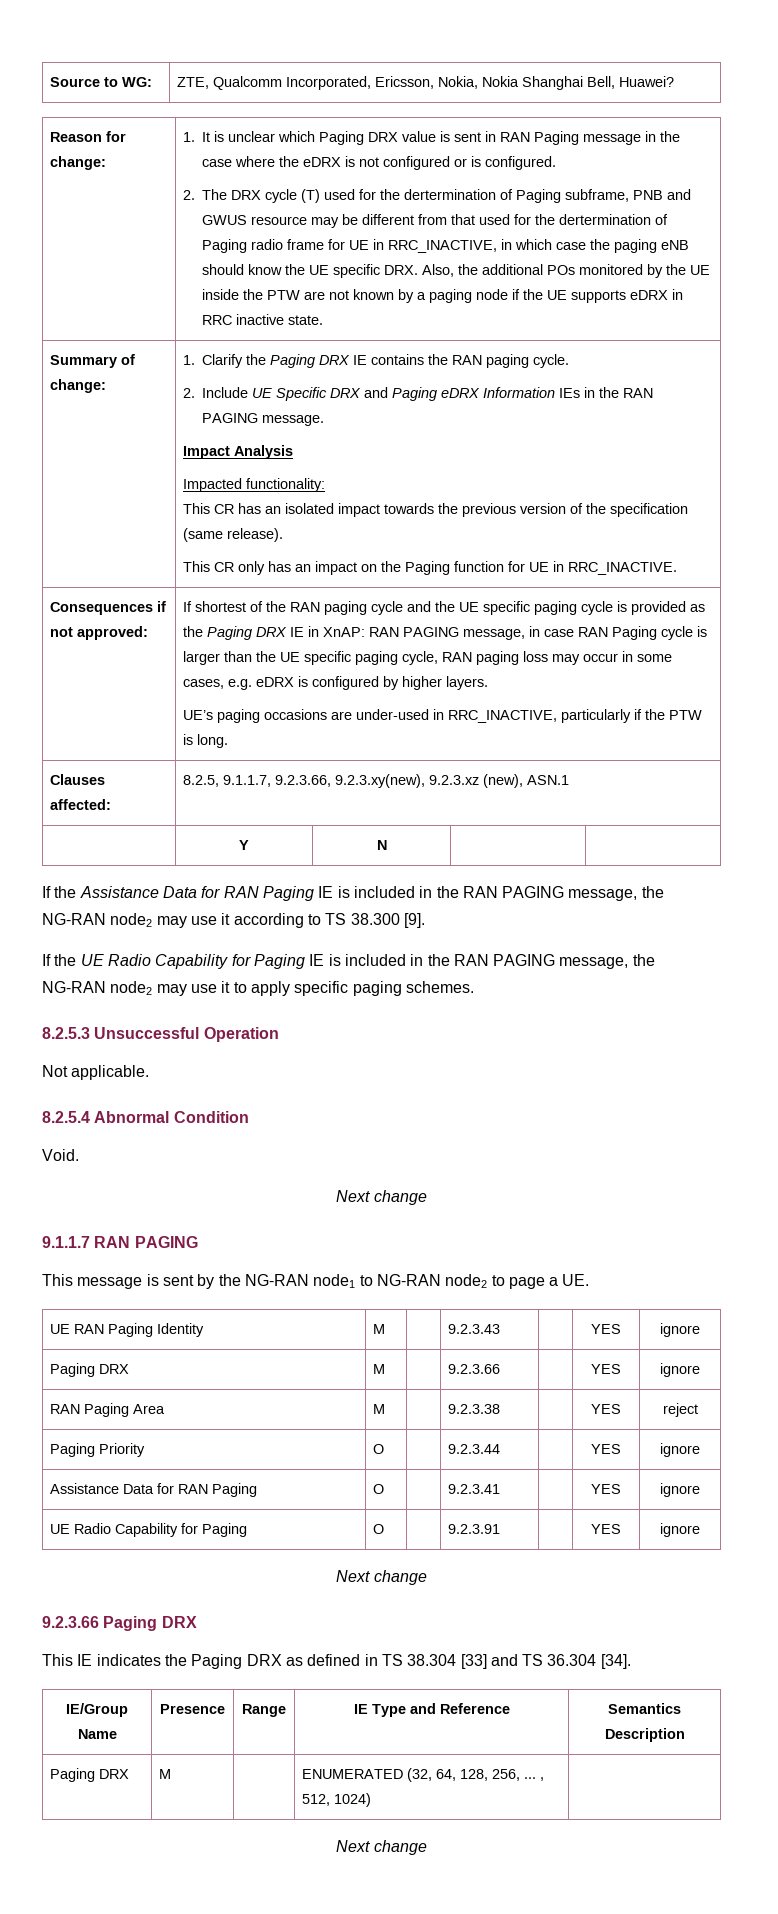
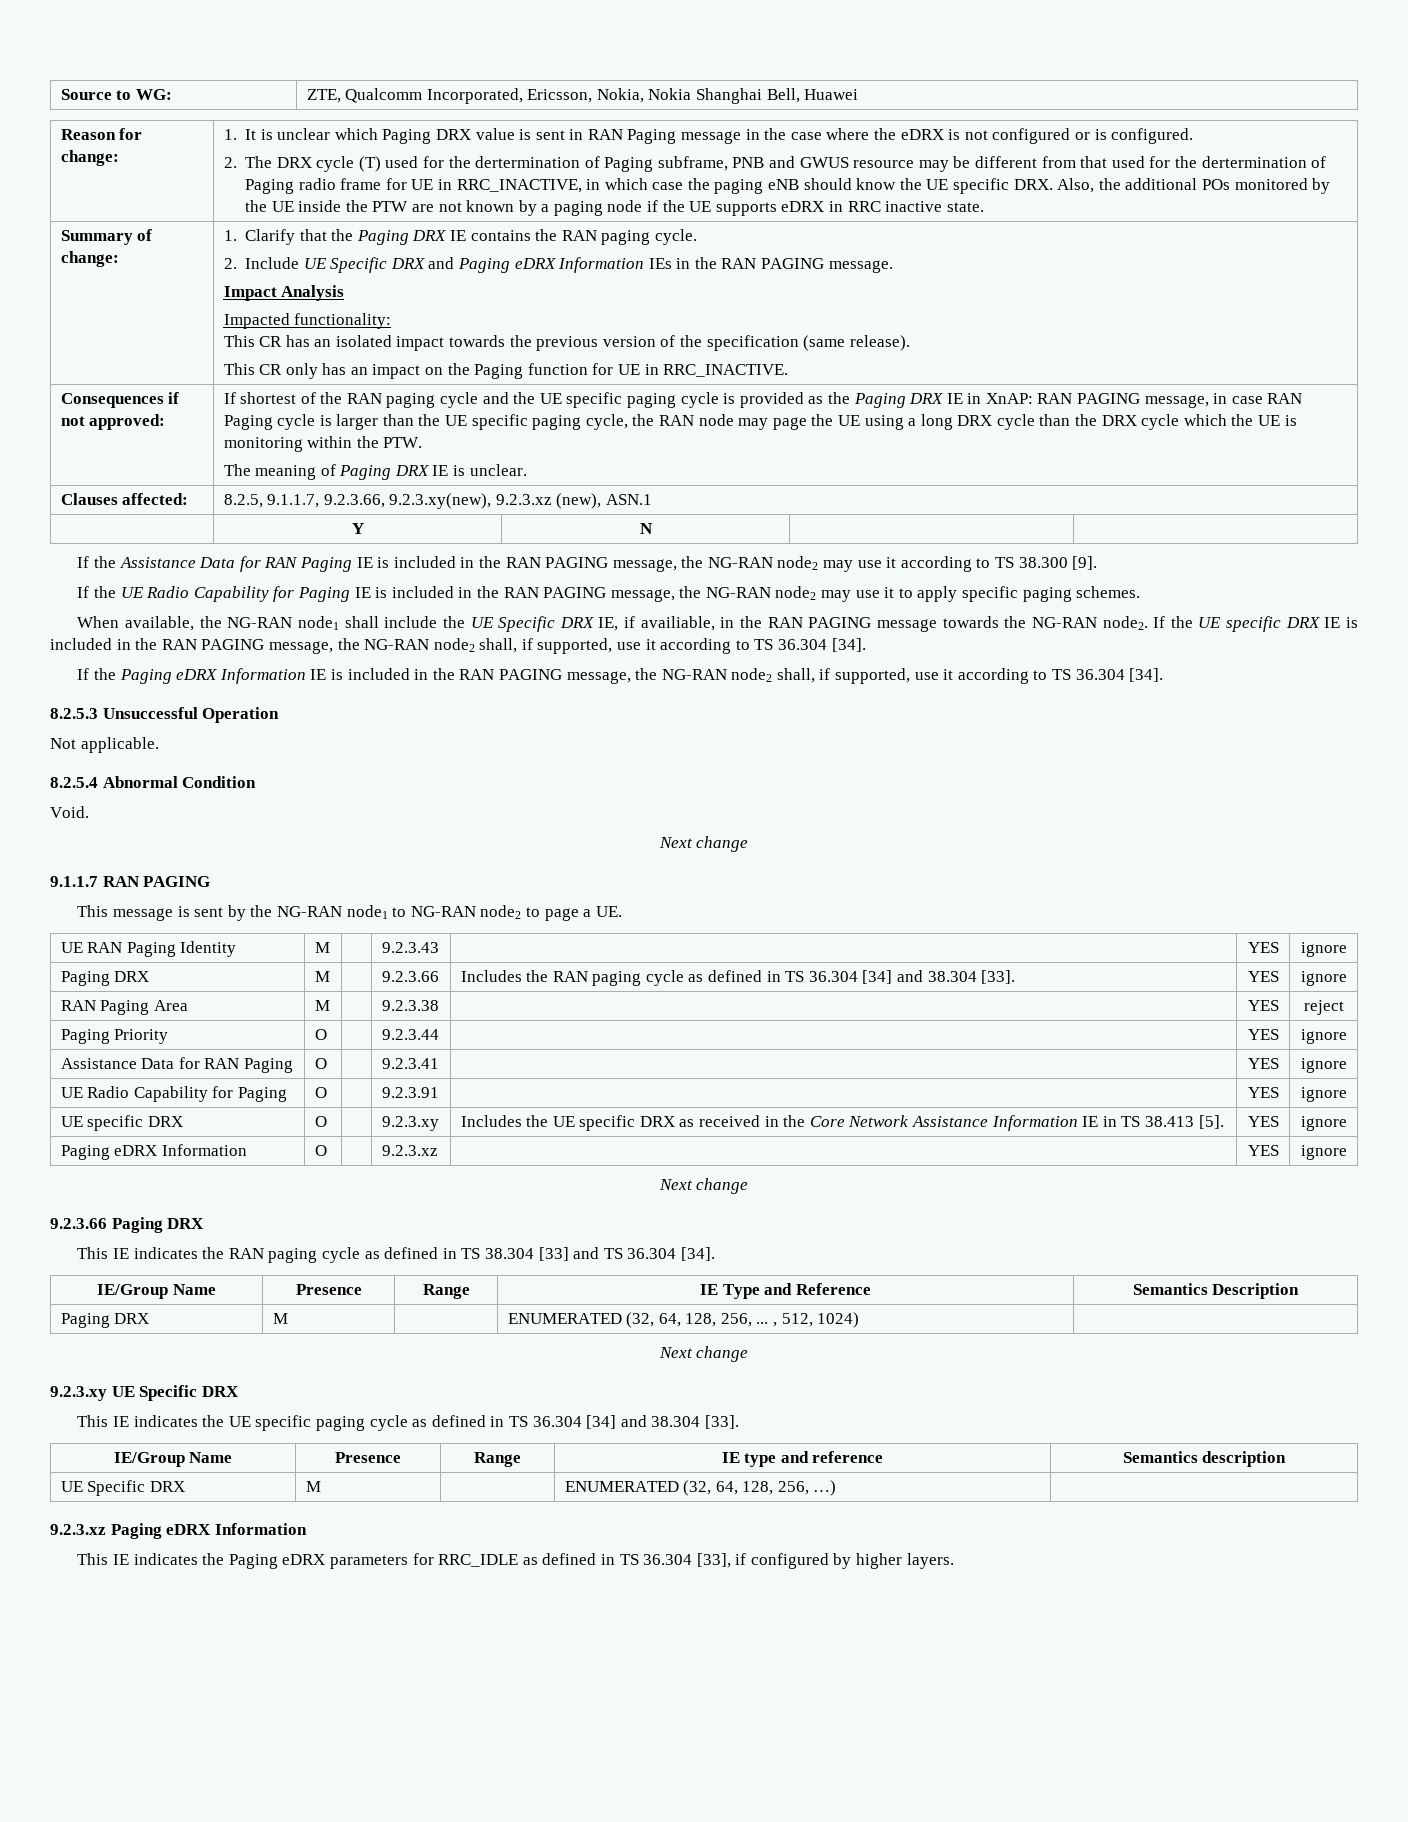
[618,76,674,87] Huawei? -> [804,89,859,100] Huawei
(244, 361) none -> [299,229,327,241] that
[441,651,672,665] [182,676,488,690] [182,709,702,723] [182,734,228,748] RAN paging loss may occur in some cases, e.g. eDRX is configured by higher layers. // UE’s paging occasions are under-used in RRC_INACTIVE, particularly if the PTW is long. -> [632,414,1297,430] [223,436,423,452] [223,464,527,480] the RAN node may page the UE using a long DRX cycle than the DRX cycle which the UE is monitoring within the PTW. // The meaning of Paging DRX IE is unclear.
(474, 987) none -> [77,616,1358,632] [50,638,866,654] [77,668,1164,684] // When available, the NG-RAN node1 shall include the UE Specific DRX IE, if availiable, in the RAN PAGING message towards the NG-RAN node2. If the UE specific DRX IE is included in the RAN PAGING message, the NG-RAN node2 shall, if supported, use it according to TS 36.304 [34]. // If the Paging eDRX Information IE is included in the RAN PAGING message, the NG-RAN node2 shall, if supported, use it according to TS 36.304 [34].
(500, 1369) none -> [460,970,1016,986] Includes the RAN paging cycle as defined in TS 36.304 [34] and 38.304 [33].
(700, 1530) none -> [60,1115,183,1131] [314,1116,327,1127] [381,1116,439,1131] [460,1115,1224,1131] [1247,1116,1279,1127] [1300,1116,1347,1131] [60,1144,247,1160] [314,1145,327,1156] [381,1145,438,1156] [1247,1145,1279,1156] [1300,1145,1347,1160] // UE specific DRX | O | | 9.2.3.xy | Includes the UE specific DRX as received in the Core Network Assistance Information IE in TS 38.413 [5]. | YES | ignore // Paging eDRX Information | O | | 9.2.3.xz | | YES | ignore
[191,1654,282,1669] Paging DRX -> [228,1247,360,1263] RAN paging cycle
(427, 1847) none -> [50,1385,239,1401] [77,1415,739,1431] [113,1452,233,1467] [335,1452,401,1463] [474,1452,521,1467] [721,1451,884,1467] [1122,1451,1287,1467] [60,1480,185,1496] [305,1481,321,1492] [564,1480,837,1496] [50,1523,307,1539] [77,1553,954,1569] // 9.2.3.xy UE Specific DRX // This IE indicates the UE specific paging cycle as defined in TS 36.304 [34] and 38.304 [33]. // IE/Group Name | Presence | Range | IE type and reference | Semantics description // UE Specific DRX | M | | ENUMERATED (32, 64, 128, 256, …) | // 9.2.3.xz Paging eDRX Information // This IE indicates the Paging eDRX parameters for RRC_IDLE as defined in TS 36.304 [33], if configured by higher layers.

